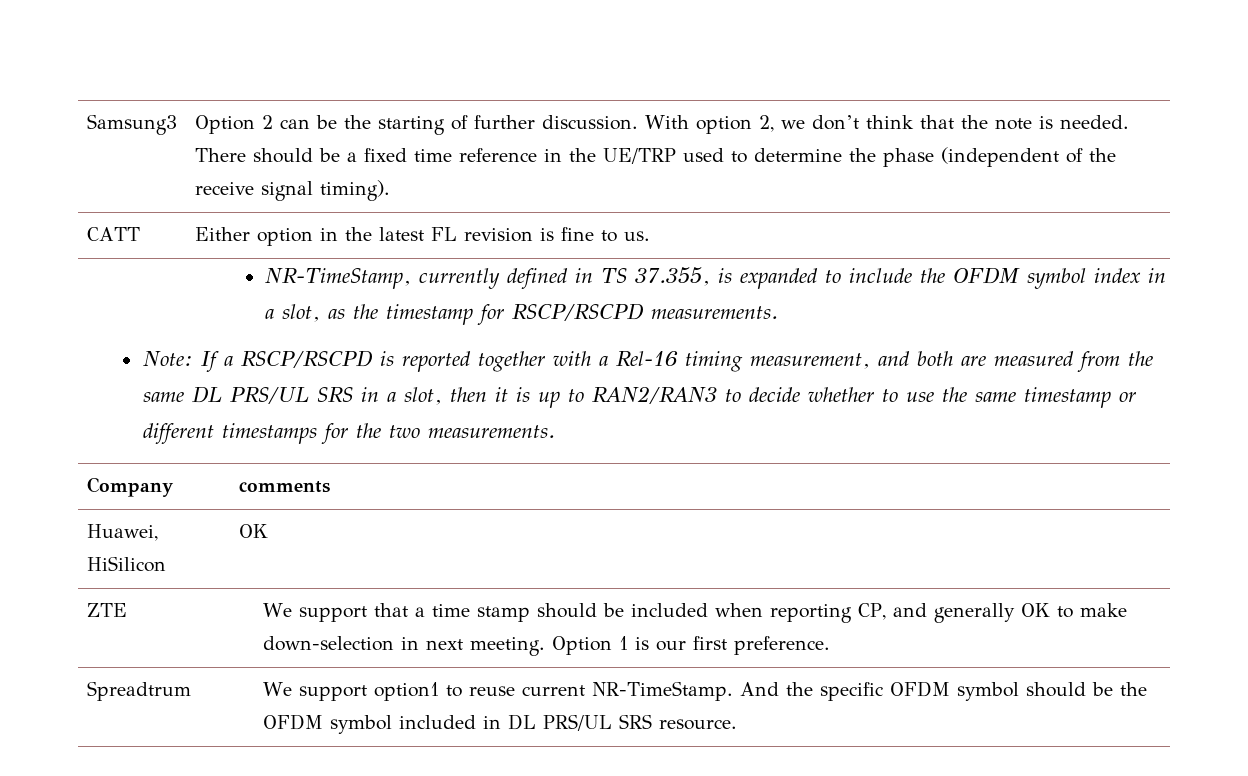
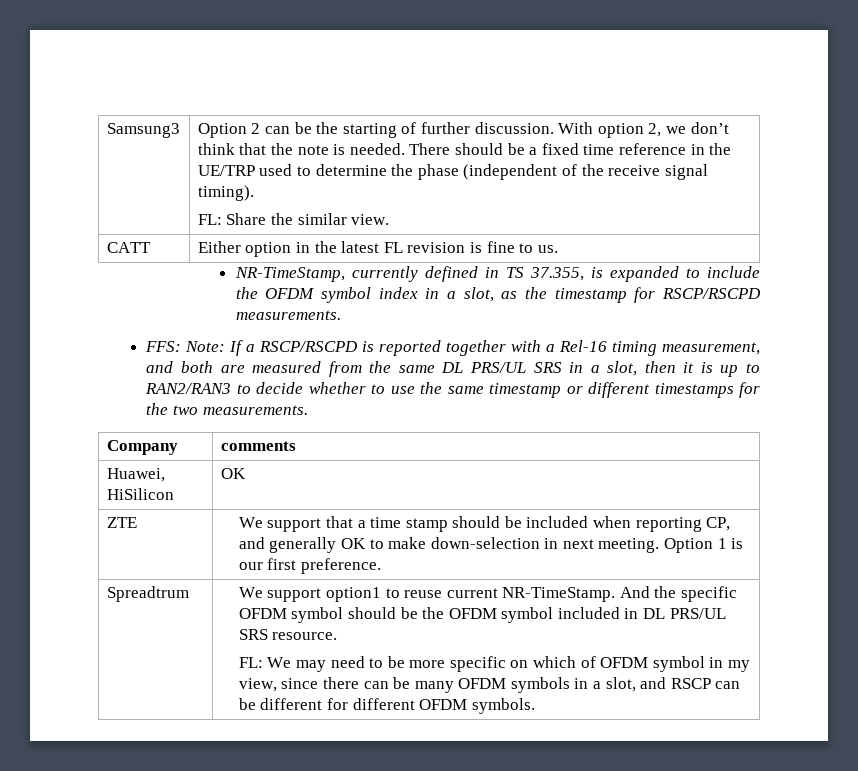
(390, 190) none -> [197,213,390,225] // FL: Share the similar view.
(779, 312) none -> [145,341,182,352] FFS:
(738, 724) none -> [238,656,750,672] [238,677,741,693] [238,698,535,714] // FL: We may need to be more specific on which of OFDM symbol in my view, since there can be many OFDM symbols in a slot, and RSCP can be different for different OFDM symbols.

